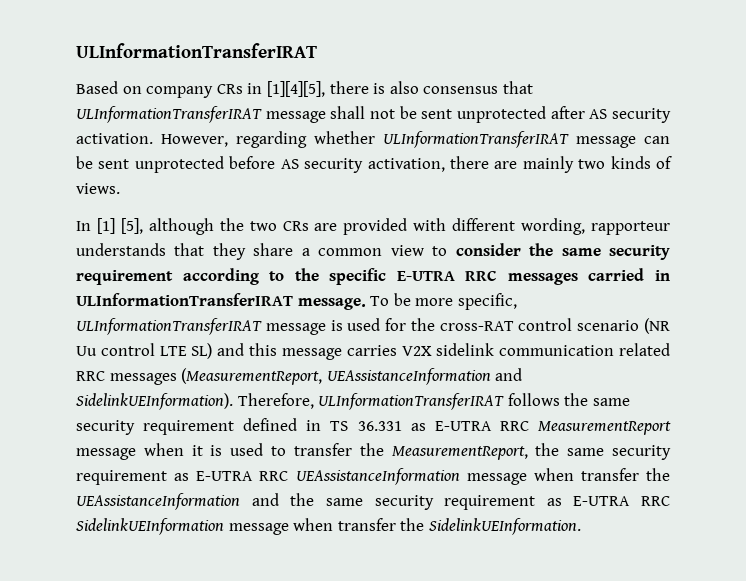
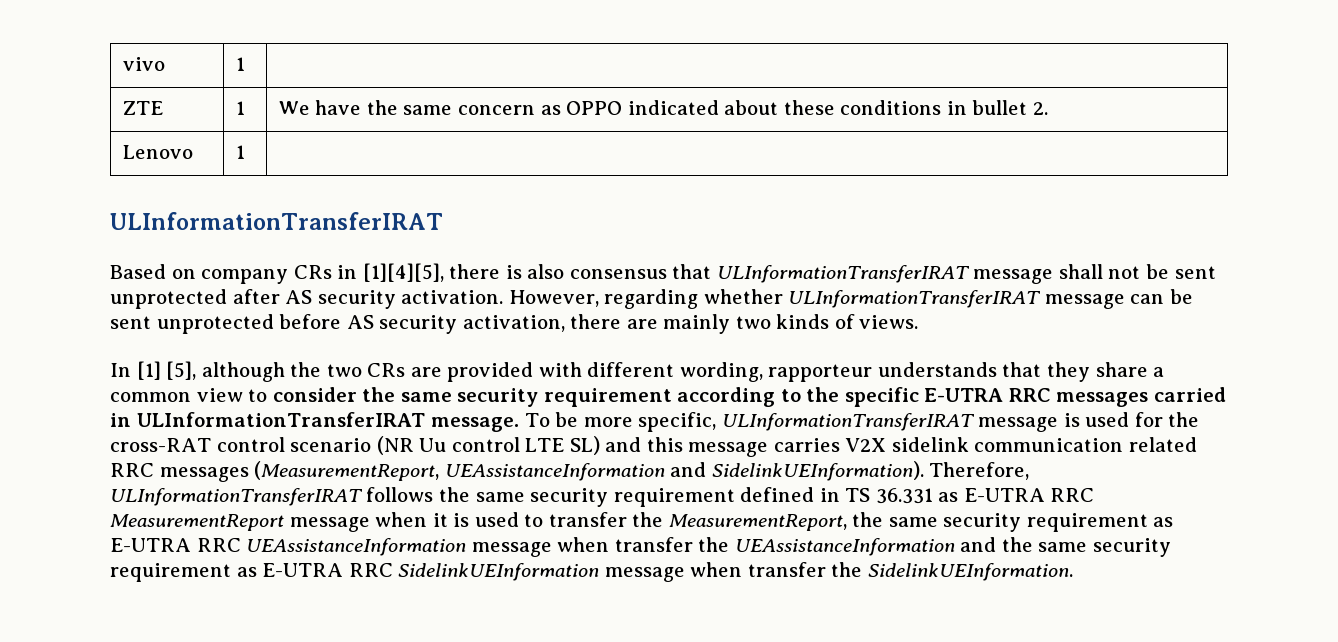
(76, 50) none -> [122,57,165,71] [235,57,245,71] [122,101,163,115] [235,101,245,115] [278,100,1048,115] [122,145,193,159] [235,145,245,159] vivo | 1 | // ZTE | 1 | We have the same concern as OPPO indicated about these conditions in bullet 2. // Lenovo | 1 | //

